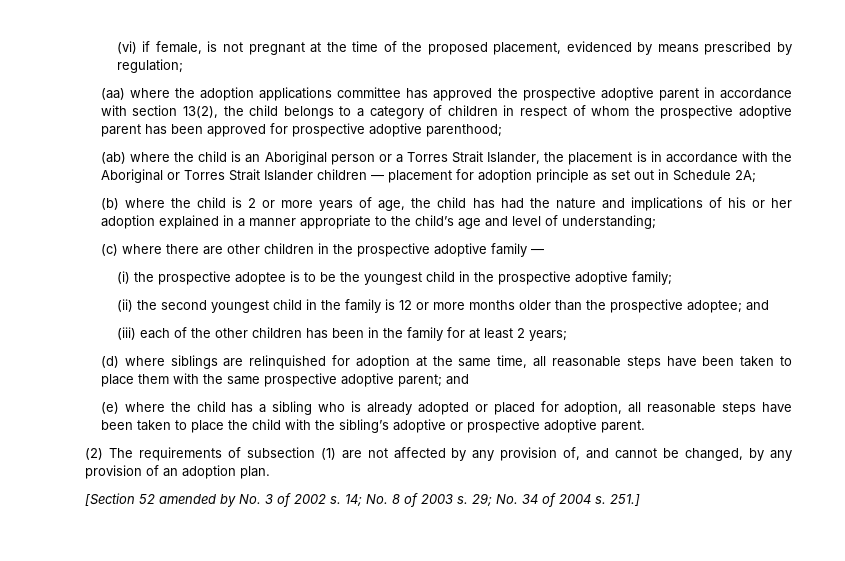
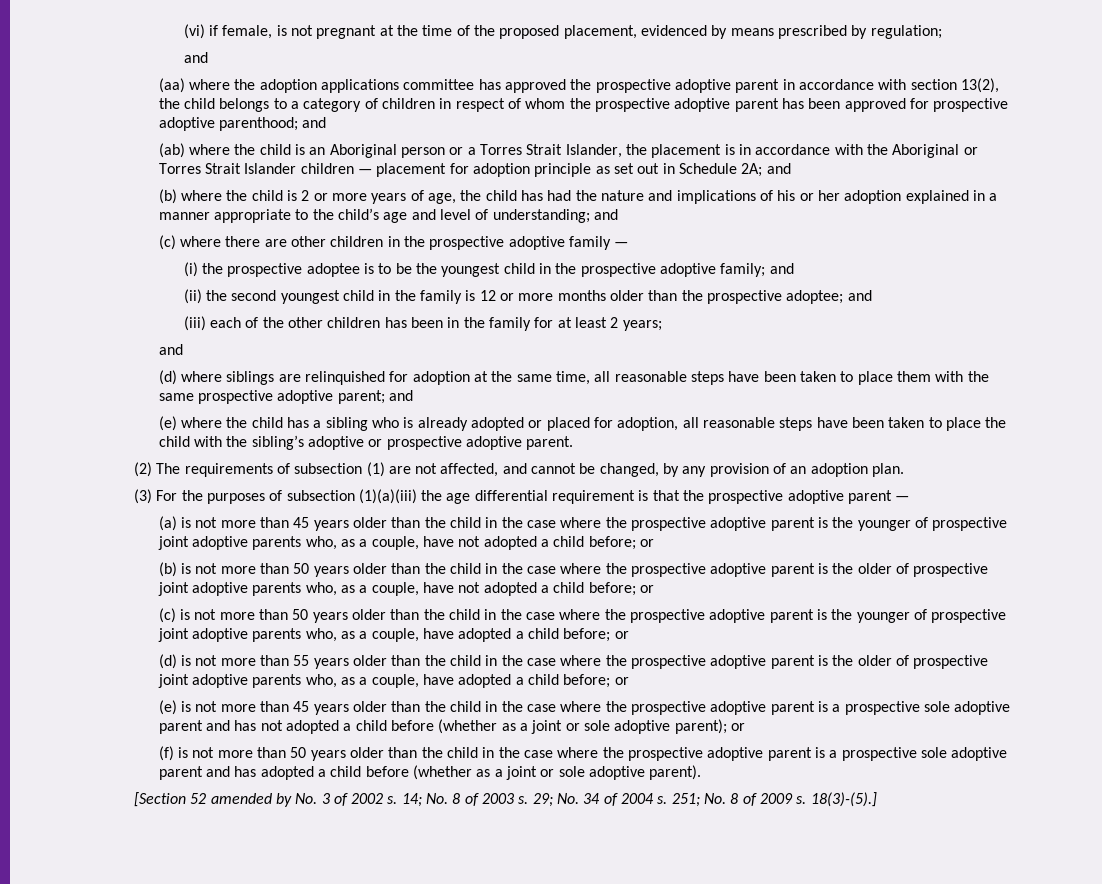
(183, 66) none -> [183,52,208,63] // and
(502, 130) none -> [302,117,327,128] and
(756, 176) none -> [766,163,791,174] and
(656, 222) none -> [594,209,619,220] and
(672, 278) none -> [769,263,794,274] and
(567, 335) none -> [158,344,183,355] // and
[393,447,581,461] affected by any provision of, -> [440,463,499,477] affected,
(270, 472) none -> [133,489,910,504] [158,516,1008,531] [157,536,655,550] [158,562,989,577] [157,582,655,596] [158,608,1007,623] [157,628,629,642] [158,654,989,669] [157,674,629,688] [158,700,1011,715] [158,719,745,734] [158,746,1008,761] [158,765,702,780] // (3) For the purposes of subsection (1)(a)(iii) the age differential requirement is that the prospective adoptive parent — // (a) is not more than 45 years older than the child in the case where the prospective adoptive parent is the younger of prospective joint adoptive parents who, as a couple, have not adopted a child before; or // (b) is not more than 50 years older than the child in the case where the prospective adoptive parent is the older of prospective joint adoptive parents who, as a couple, have not adopted a child before; or // (c) is not more than 50 years older than the child in the case where the prospective adoptive parent is the younger of prospective joint adoptive parents who, as a couple, have adopted a child before; or // (d) is not more than 55 years older than the child in the case where the prospective adoptive parent is the older of prospective joint adoptive parents who, as a couple, have adopted a child before; or // (e) is not more than 45 years older than the child in the case where the prospective adoptive parent is a prospective sole adoptive parent and has not adopted a child before (whether as a joint or sole adoptive parent); or // (f) is not more than 50 years older than the child in the case where the prospective adoptive parent is a prospective sole adoptive parent and has adopted a child before (whether as a joint or sole adoptive parent).
[609,494,640,506] 251.] -> [671,792,877,807] 251; No. 8 of 2009 s. 18(3)-(5).]

